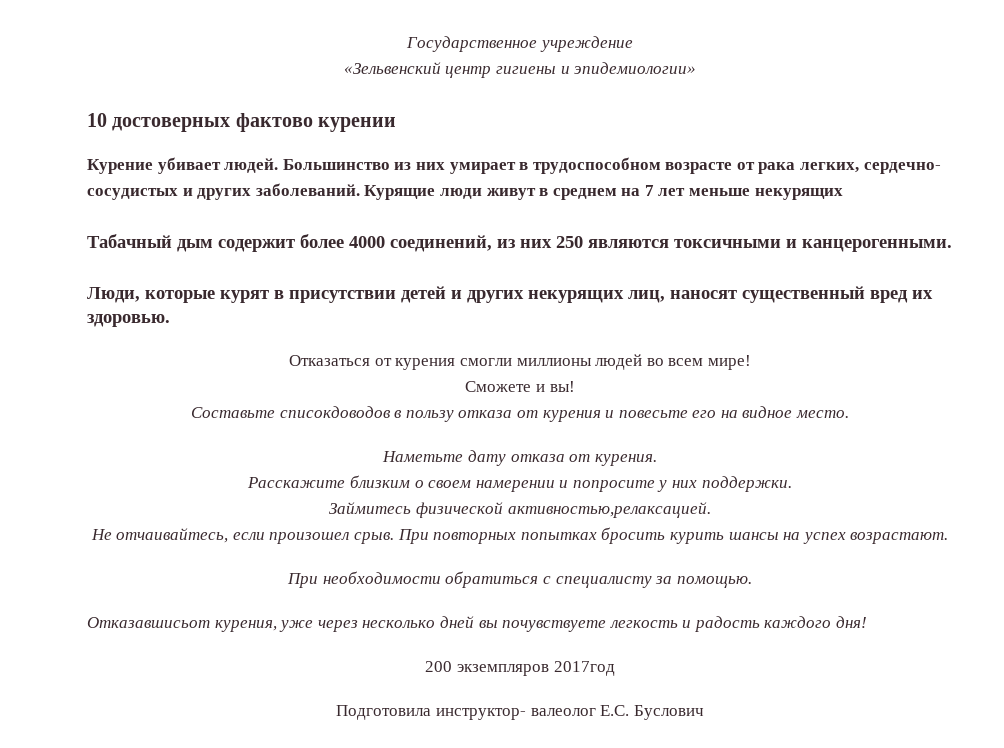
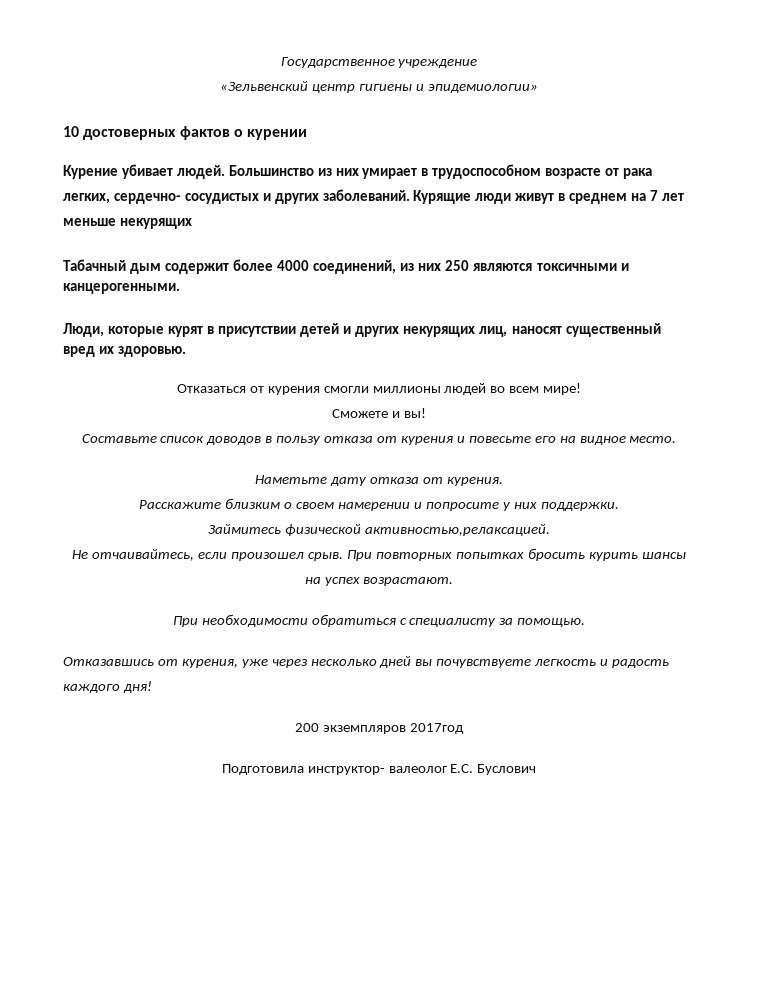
[235,113,313,132] фактово -> [179,126,243,140] фактов о
[279,406,391,418] списокдоводов -> [160,436,262,445] список доводов
[87,617,210,628] Отказавшисьот -> [63,657,178,666] Отказавшись от

